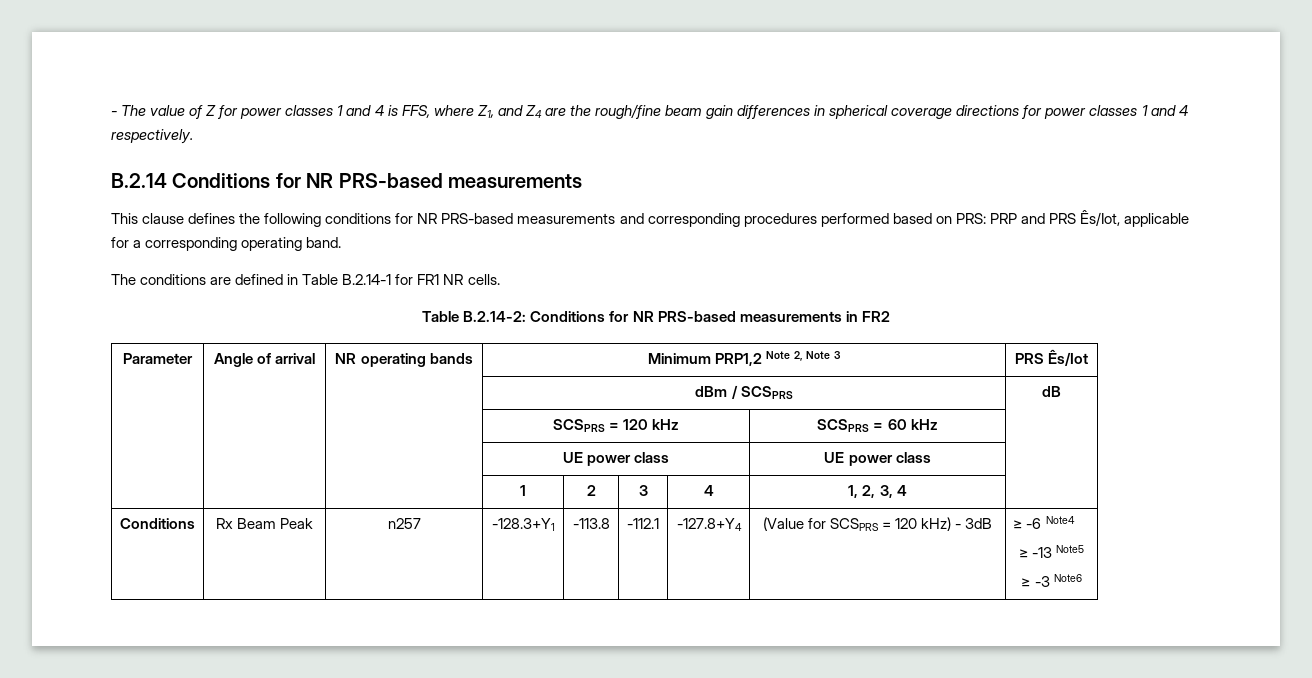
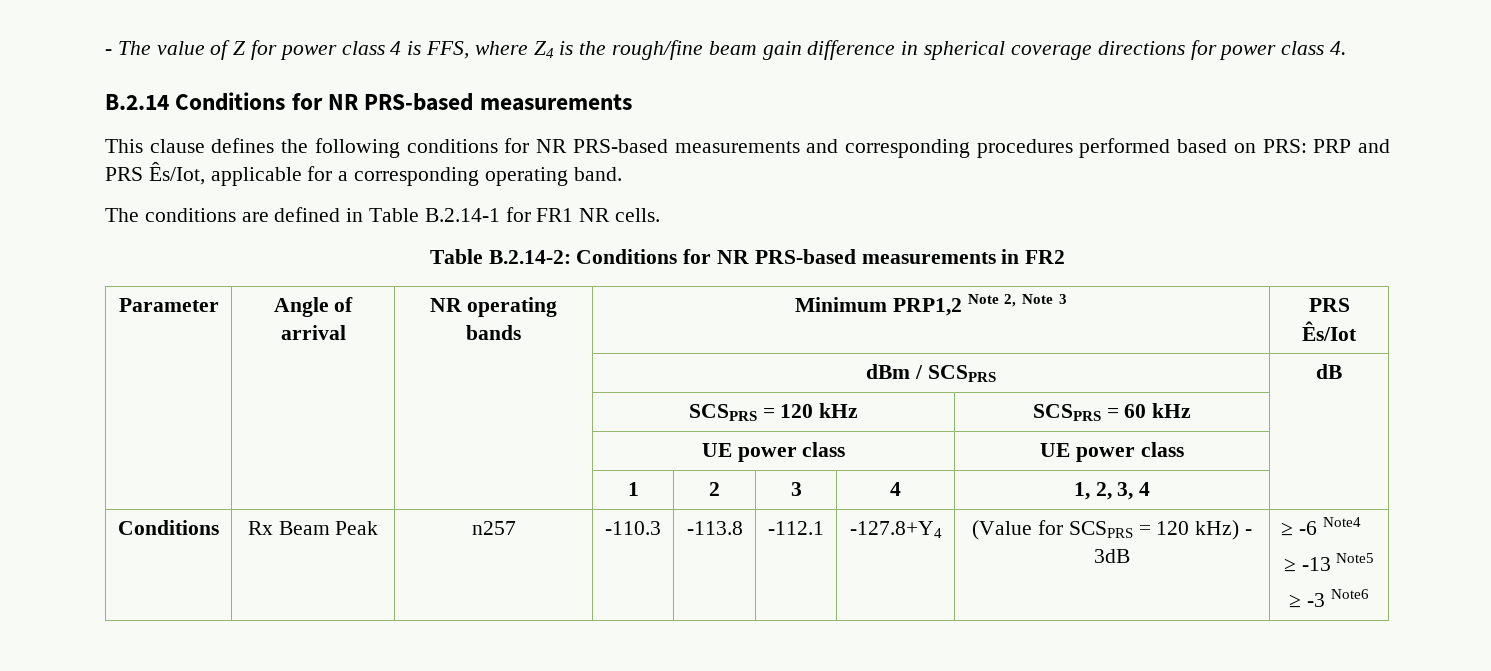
[285,105,372,116] classes 1 and -> [341,41,385,55] class
[477,105,566,118] Z1, and Z4 are -> [533,41,574,58] Z4 is
[737,105,811,119] differences -> [807,40,896,60] difference
[1089,105,1188,116] [111,129,193,144] classes 1 and 4 respectively. -> [1281,41,1346,55] class 4.
[491,518,555,531] -128.3+Y1 -> [605,521,661,535] -110.3

